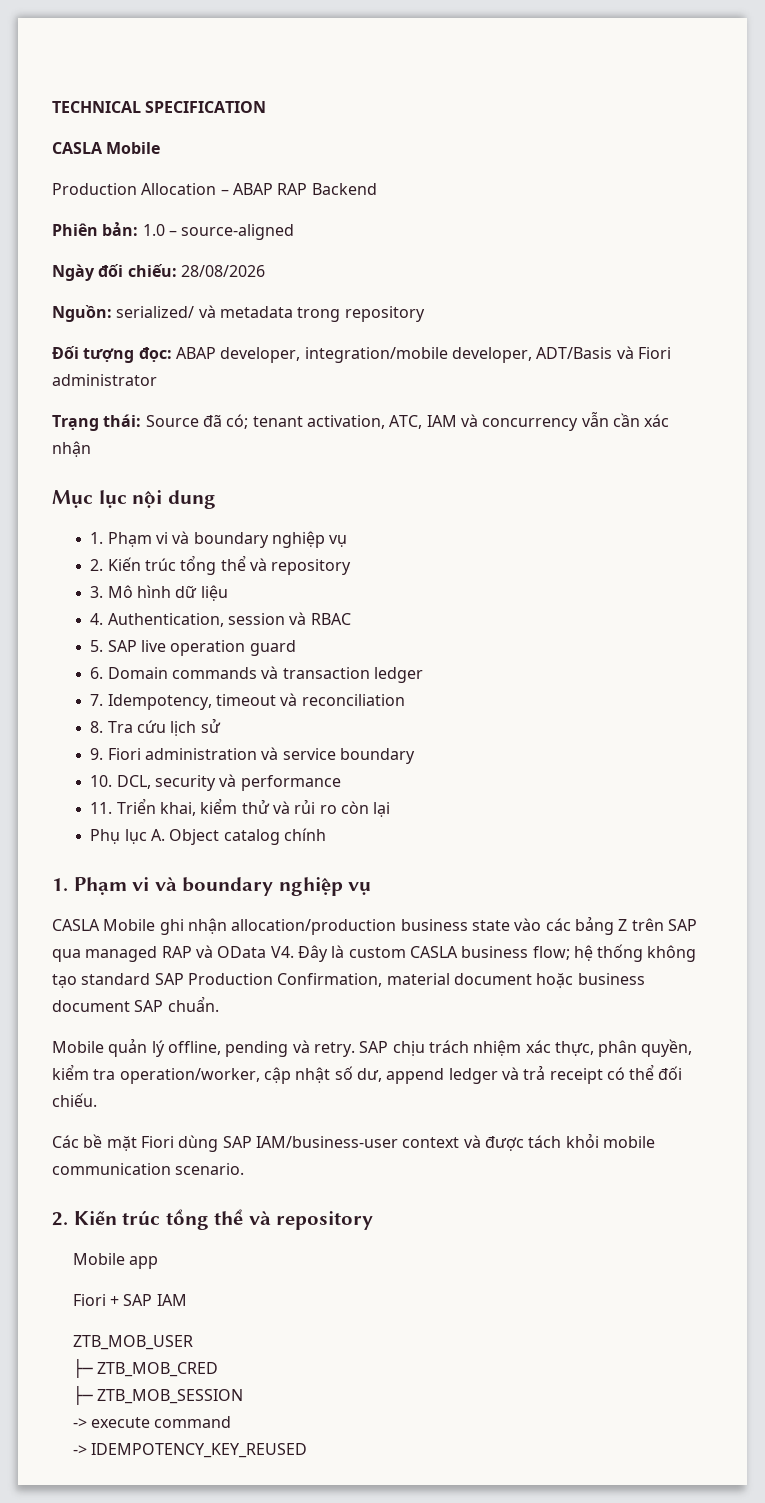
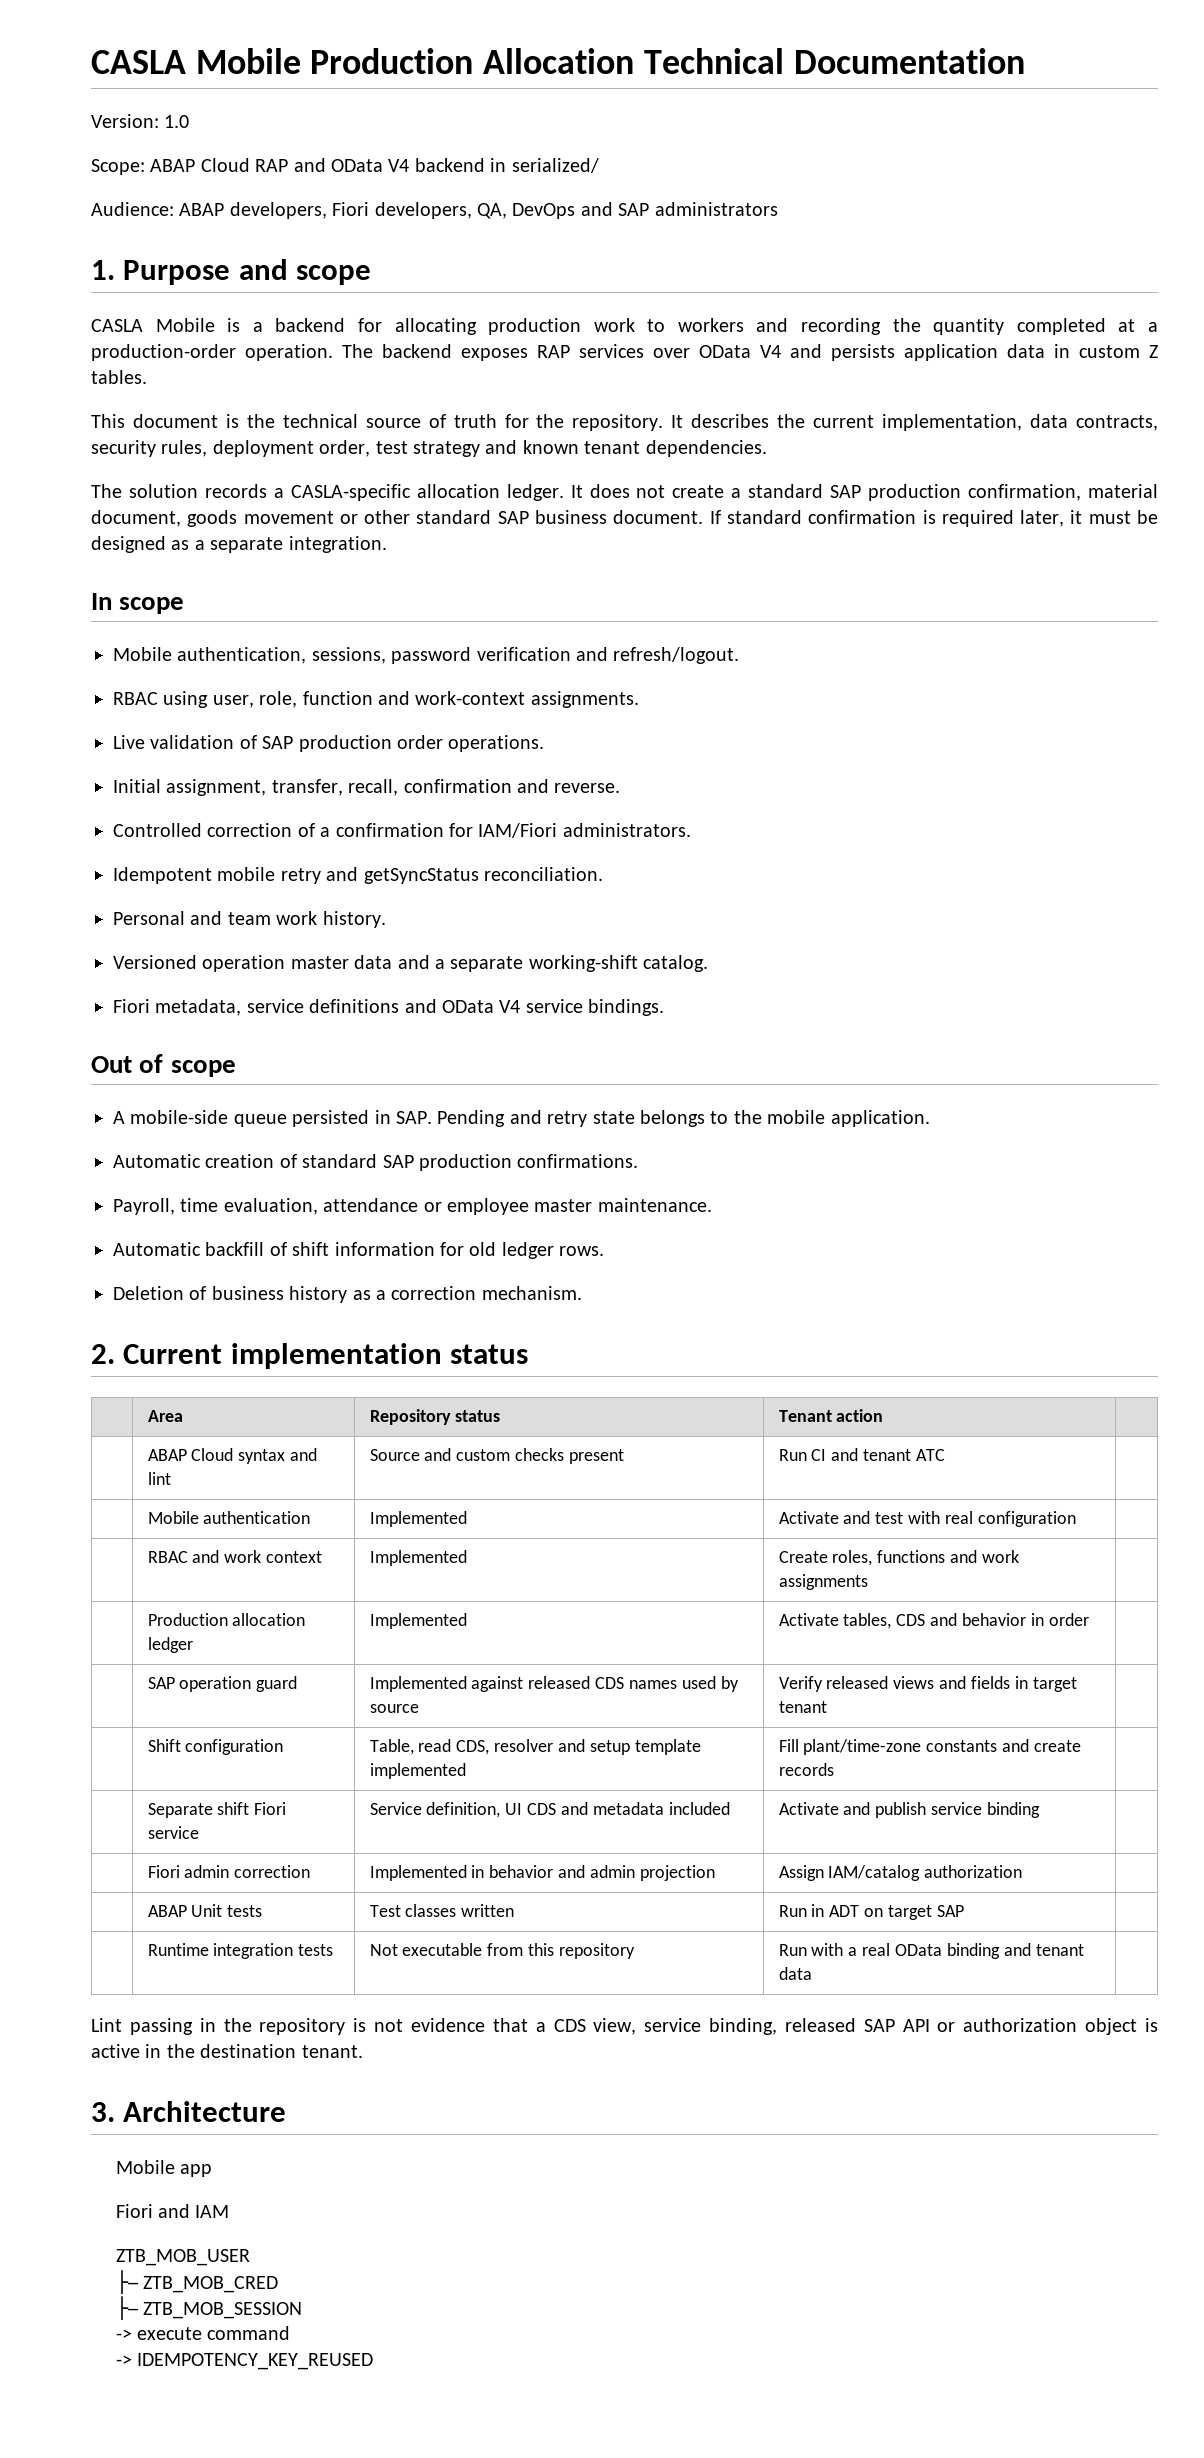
[52,101,267,113] [52,142,161,154] [52,183,377,195] [52,222,295,240] [52,264,265,281] [52,305,425,322] [52,346,671,363] [52,374,157,386] [52,412,670,431] [52,441,91,457] [52,490,216,509] [90,531,348,548] [90,555,352,575] [90,585,228,601] [90,612,351,627] [90,640,296,656] [90,666,423,683] [90,693,405,710] [90,718,221,736] [90,747,415,764] [90,774,341,791] [90,798,391,817] [90,828,326,845] [52,877,372,896] [52,916,697,935] [52,944,697,962] [52,973,645,988] [52,996,219,1012] [52,1038,693,1057] [52,1064,683,1084] [52,1093,97,1107] [52,1133,655,1152] [52,1163,245,1175] [52,1209,374,1230] TECHNICAL SPECIFICATION // CASLA Mobile // Production Allocation – ABAP RAP Backend // Phiên bản: 1.0 – source-aligned // Ngày đối chiếu: 28/08/2026 // Nguồn: serialized/ và metadata trong repository // Đối tượng đọc: ABAP developer, integration/mobile developer, ADT/Basis và Fiori administrator // Trạng thái: Source đã có; tenant activation, ATC, IAM và concurrency vẫn cần xác nhận // Mục lục nội dung // 1. Phạm vi và boundary nghiệp vụ // 2. Kiến trúc tổng thể và repository // 3. Mô hình dữ liệu // 4. Authentication, session và RBAC // 5. SAP live operation guard // 6. Domain commands và transaction ledger // 7. Idempotency, timeout và reconciliation // 8. Tra cứu lịch sử // 9. Fiori administration và service boundary // 10. DCL, security và performance // 11. Triển khai, kiểm thử và rủi ro còn lại // Phụ lục A. Object catalog chính // 1. Phạm vi và boundary nghiệp vụ // CASLA Mobile ghi nhận allocation/production business state vào các bảng Z trên SAP qua managed RAP và OData V4. Đây là custom CASLA business flow; hệ thống không tạo standard SAP Production Confirmation, material document hoặc business document SAP chuẩn. // Mobile quản lý offline, pending và retry. SAP chịu trách nhiệm xác thực, phân quyền, kiểm tra operation/worker, cập nhật số dư, append ledger và trả receipt có thể đối chiếu. // Các bề mặt Fiori dùng SAP IAM/business-user context và được tách khỏi mobile communication scenario. // 2. Kiến trúc tổng thể và repository -> [91,48,1025,74] [91,114,190,128] [91,158,599,175] [91,202,778,219] [91,259,372,285] [91,318,1158,335] [91,344,1158,361] [91,370,147,384] [91,414,1159,431] [91,440,767,457] [91,484,1158,501] [91,510,1158,527] [91,536,387,553] [91,593,185,614] [113,647,740,664] [113,691,639,708] [113,735,545,752] [113,779,621,796] [113,823,691,838] [113,867,603,884] [113,911,386,928] [113,955,709,972] [113,999,665,1016] [91,1054,236,1077] [113,1110,930,1127] [113,1154,639,1171] [113,1198,712,1215] [113,1242,605,1259] [113,1286,582,1303] [91,1343,529,1369] [147,1410,183,1422] [369,1409,501,1425] [778,1409,884,1422] [147,1448,318,1464] [147,1472,171,1485] [369,1448,625,1464] [778,1448,946,1461] [147,1511,311,1524] [369,1511,467,1527] [778,1511,1076,1527] [147,1550,323,1563] [369,1550,467,1566] [778,1550,1020,1566] [778,1574,868,1590] [147,1613,306,1626] [147,1637,193,1653] [369,1613,467,1629] [778,1613,1089,1629] [147,1676,298,1692] [369,1676,739,1692] [369,1704,419,1713] [778,1676,1077,1692] [778,1701,827,1713] [147,1739,284,1755] [369,1739,701,1755] [369,1763,466,1779] [778,1739,1082,1755] [778,1763,834,1776] [147,1802,287,1818] [147,1826,199,1839] [369,1802,730,1818] [778,1802,1041,1818] [147,1865,311,1878] [369,1865,715,1881] [778,1865,1023,1881] [147,1904,263,1917] [369,1904,515,1917] [778,1904,964,1920] [147,1943,334,1959] [369,1943,636,1959] [778,1943,1084,1959] [778,1967,812,1980] [91,2018,1159,2035] [91,2044,363,2058] [91,2101,287,2122] CASLA Mobile Production Allocation Technical Documentation // Version: 1.0 // Scope: ABAP Cloud RAP and OData V4 backend in serialized/ // Audience: ABAP developers, Fiori developers, QA, DevOps and SAP administrators // 1. Purpose and scope // CASLA Mobile is a backend for allocating production work to workers and recording the quantity completed at a production-order operation. The backend exposes RAP services over OData V4 and persists application data in custom Z tables. // This document is the technical source of truth for the repository. It describes the current implementation, data contracts, security rules, deployment order, test strategy and known tenant dependencies. // The solution records a CASLA-specific allocation ledger. It does not create a standard SAP production confirmation, material document, goods movement or other standard SAP business document. If standard confirmation is required later, it must be designed as a separate integration. // In scope // Mobile authentication, sessions, password verification and refresh/logout. // RBAC using user, role, function and work-context assignments. // Live validation of SAP production order operations. // Initial assignment, transfer, recall, confirmation and reverse. // Controlled correction of a confirmation for IAM/Fiori administrators. // Idempotent mobile retry and getSyncStatus reconciliation. // Personal and team work history. // Versioned operation master data and a separate working-shift catalog. // Fiori metadata, service definitions and OData V4 service bindings. // Out of scope // A mobile-side queue persisted in SAP. Pending and retry state belongs to the mobile application. // Automatic creation of standard SAP production confirmations. // Payroll, time evaluation, attendance or employee master maintenance. // Automatic backfill of shift information for old ledger rows. // Deletion of business history as a correction mechanism. // 2. Current implementation status // | Area | Repository status | Tenant action | // | ABAP Cloud syntax and lint | Source and custom checks present | Run CI and tenant ATC | // | Mobile authentication | Implemented | Activate and test with real configuration | // | RBAC and work context | Implemented | Create roles, functions and work assignments | // | Production allocation ledger | Implemented | Activate tables, CDS and behavior in order | // | SAP operation guard | Implemented against released CDS names used by source | Verify released views and fields in target tenant | // | Shift configuration | Table, read CDS, resolver and setup template implemented | Fill plant/time-zone constants and create records | // | Separate shift Fiori service | Service definition, UI CDS and metadata included | Activate and publish service binding | // | Fiori admin correction | Implemented in behavior and admin projection | Assign IAM/catalog authorization | // | ABAP Unit tests | Test classes written | Run in ADT on target SAP | // | Runtime integration tests | Not executable from this repository | Run with a real OData binding and tenant data | // Lint passing in the repository is not evidence that a CDS view, service binding, released SAP API or authorization object is active in the destination tenant. // 3. Architecture
[110,1294,153,1306] + SAP -> [158,2204,191,2218] and

